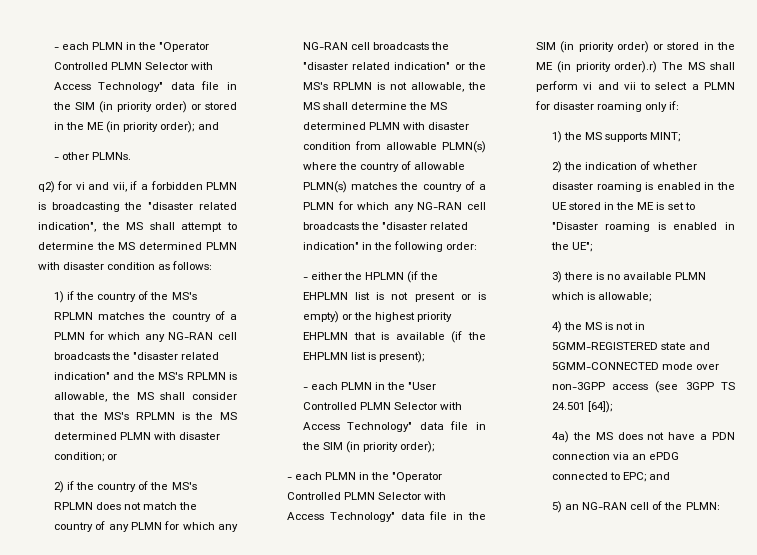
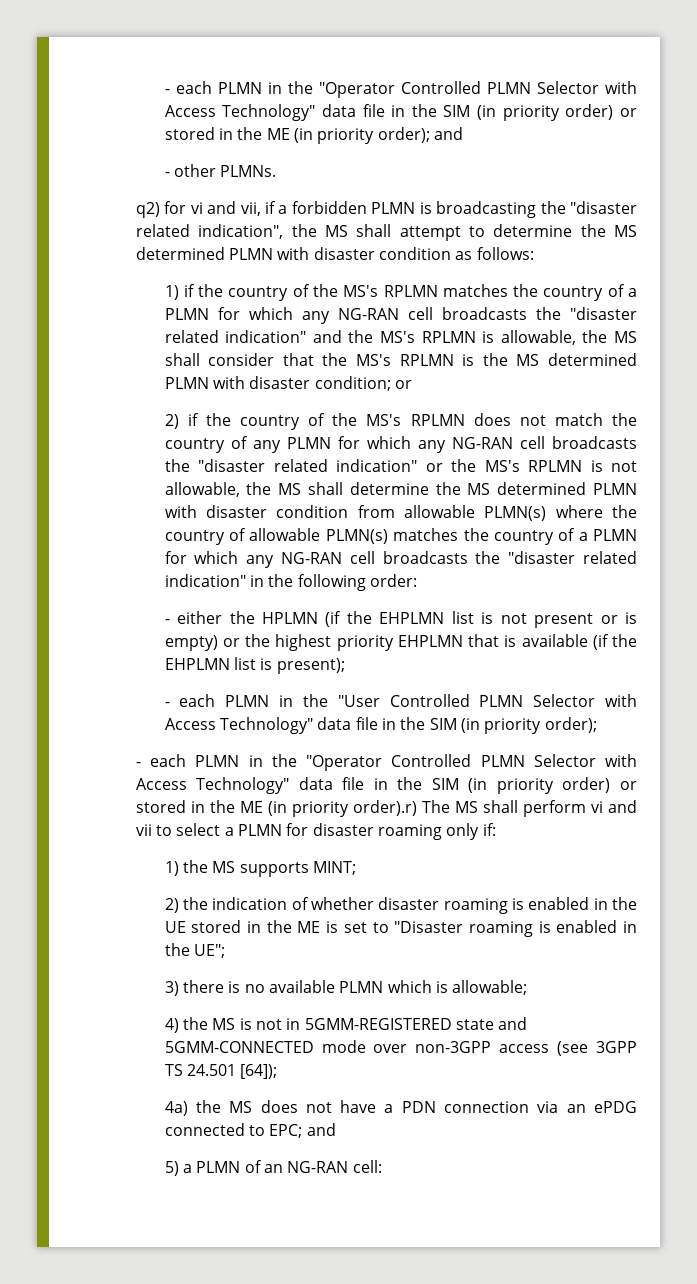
[564,501,720,510] an NG-RAN cell of the PLMN: -> [182,1160,382,1173] a PLMN of an NG-RAN cell:

